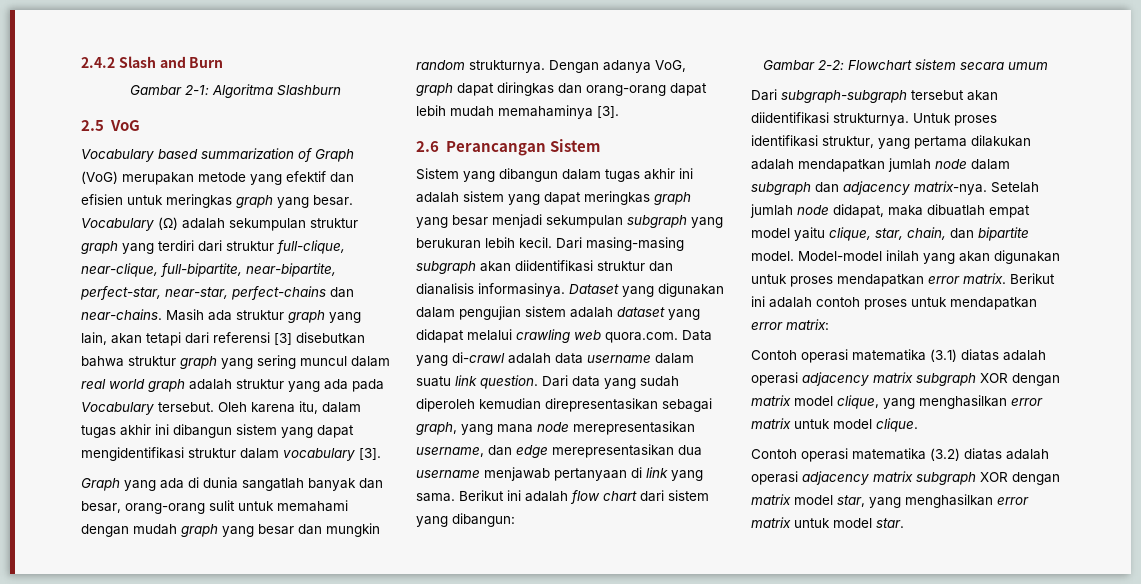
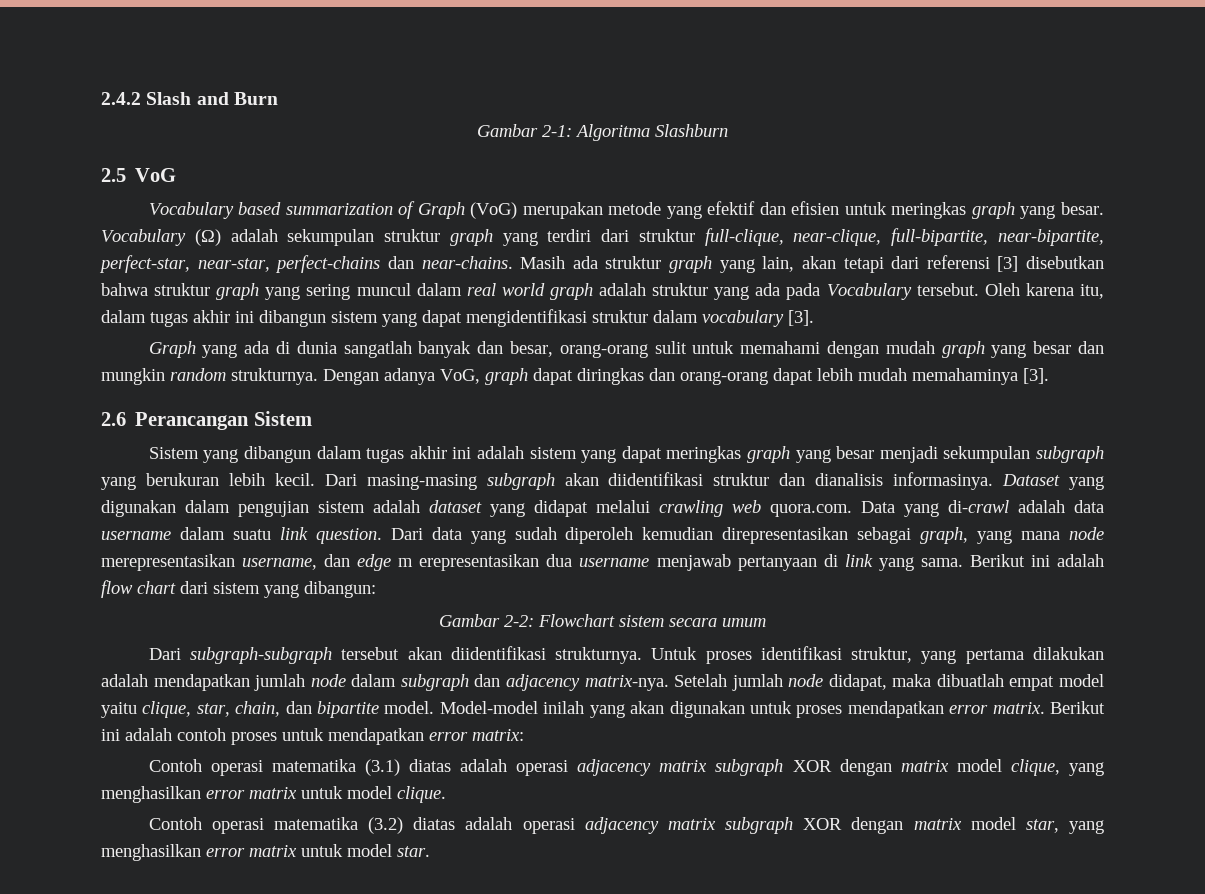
[552,444,674,458] merepresentasikan -> [398,554,540,571] m erepresentasikan

